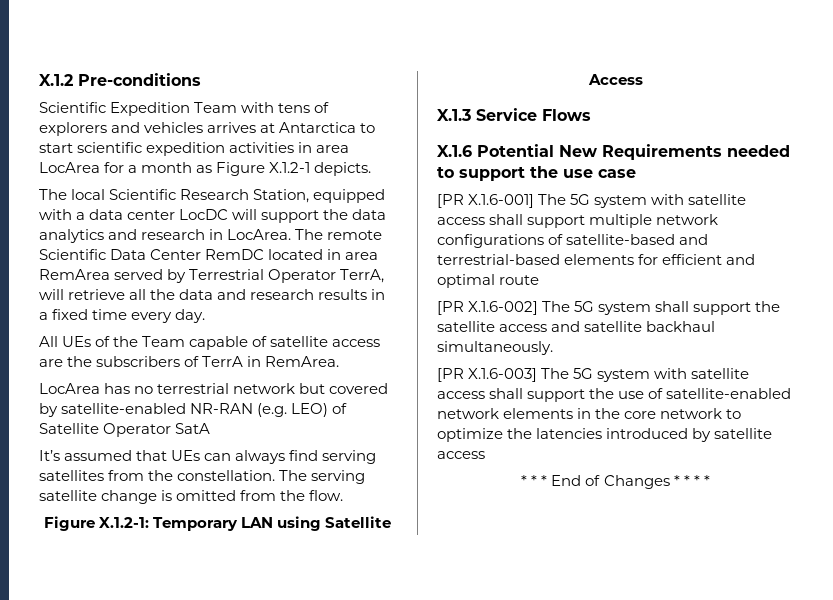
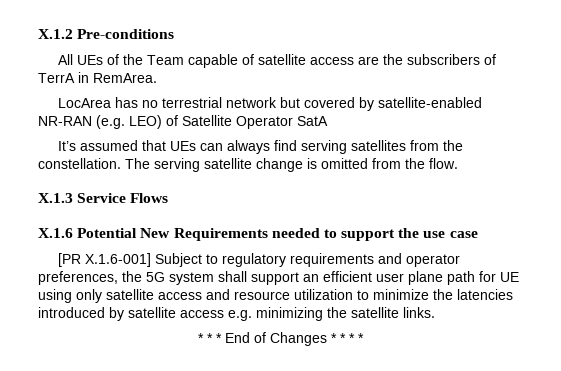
[39,102,330,116] [39,122,376,136] [39,142,350,156] [39,162,372,176] [39,189,386,203] [39,209,387,223] [39,229,383,243] [39,249,379,260] [39,269,385,283] [39,289,386,300] [39,309,206,323] // Scientific Expedition Team with tens of explorers and vehicles arrives at Antarctica to start scientific expedition activities in area LocArea for a month as Figure X.1.2-1 depicts. // The local Scientific Research Station, equipped with a data center LocDC will support the data analytics and research in LocArea. The remote Scientific Data Center RemDC located in area RemArea served by Terrestrial Operator TerrA, will retrieve all the data and research results in a fixed time every day. -> (175, 34) none
[43,516,392,531] [587,74,643,85] // Figure X.1.2-1: Temporary LAN using Satellite Access -> (458, 163) none
[538,194,747,208] [437,214,719,228] [437,234,709,248] [437,254,756,265] [437,274,540,288] [437,301,781,315] [437,321,716,332] [437,341,553,355] [437,368,750,382] [437,388,792,402] [437,408,742,419] [437,428,503,442] The 5G system with satellite access shall support multiple network configurations of satellite-based and terrestrial-based elements for efficient and optimal route // [PR X.1.6-002] The 5G system shall support the satellite access and satellite backhaul simultaneously. // [PR X.1.6-003] The 5G system with satellite access shall support the use of satellite-enabled network elements in the core network to optimize -> [154,253,460,267] [38,271,519,285] [38,289,429,303] Subject to regulatory requirements and operator preferences, the 5G system shall support an efficient user plane path for UE using only satellite access and resource utilization to minimize
(485, 455) none -> [228,307,435,321] e.g. minimizing the satellite links.

